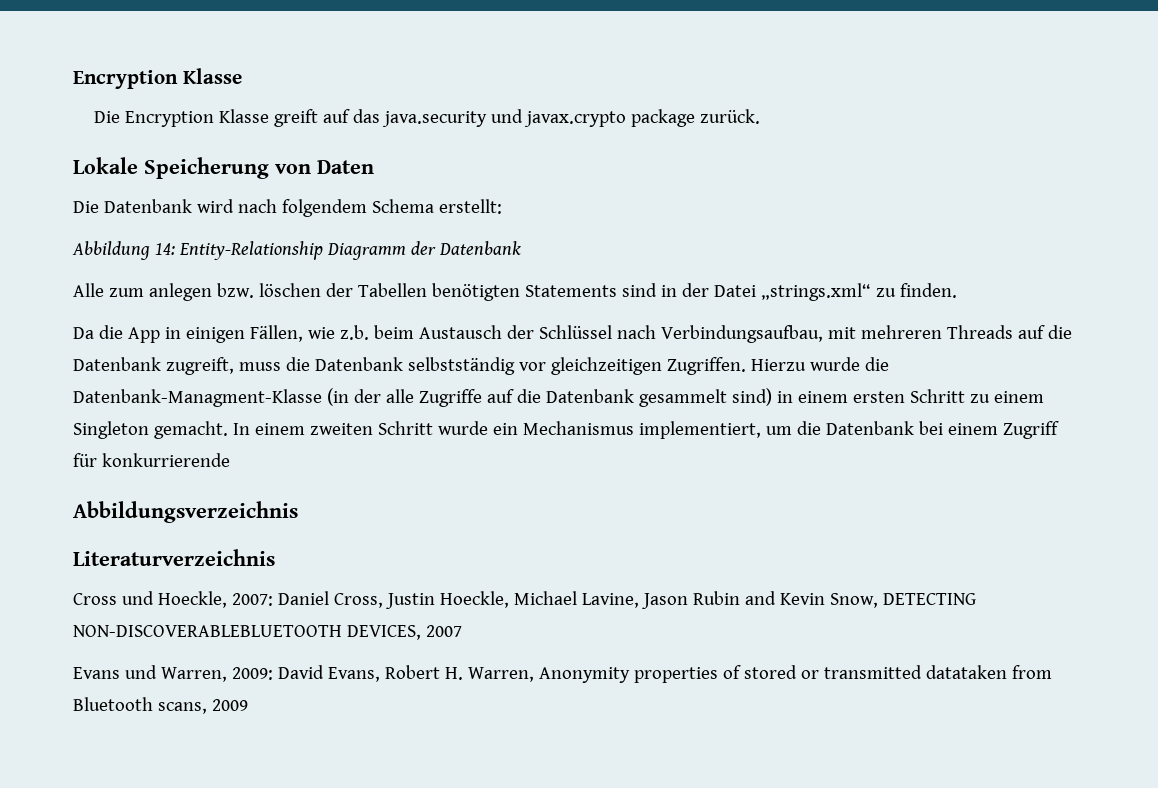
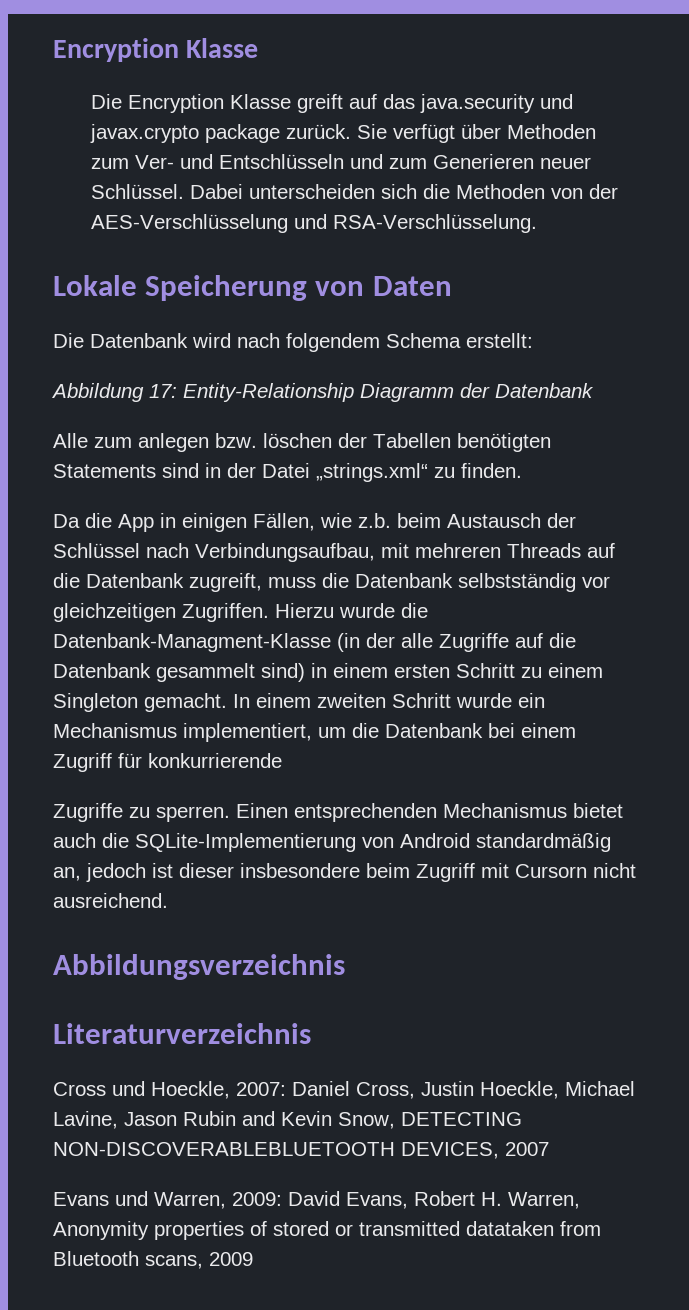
(761, 116) none -> [357,124,597,143] [91,154,592,169] [91,184,619,199] [91,214,538,233] Sie verfügt über Methoden zum Ver- und Entschlüsseln und zum Generieren neuer Schlüssel. Dabei unterscheiden sich die Methoden von der AES-Verschlüsselung und RSA-Verschlüsselung.
[154,243,175,255] 14: -> [149,384,177,398] 17:
(230, 460) none -> [53,803,623,822] [53,833,611,852] [53,863,636,882] [53,893,168,908] // Zugriffe zu sperren. Einen entsprechenden Mechanismus bietet auch die SQLite-Implementierung von Android standardmäßig an, jedoch ist dieser insbesondere beim Zugriff mit Cursorn nicht ausreichend.

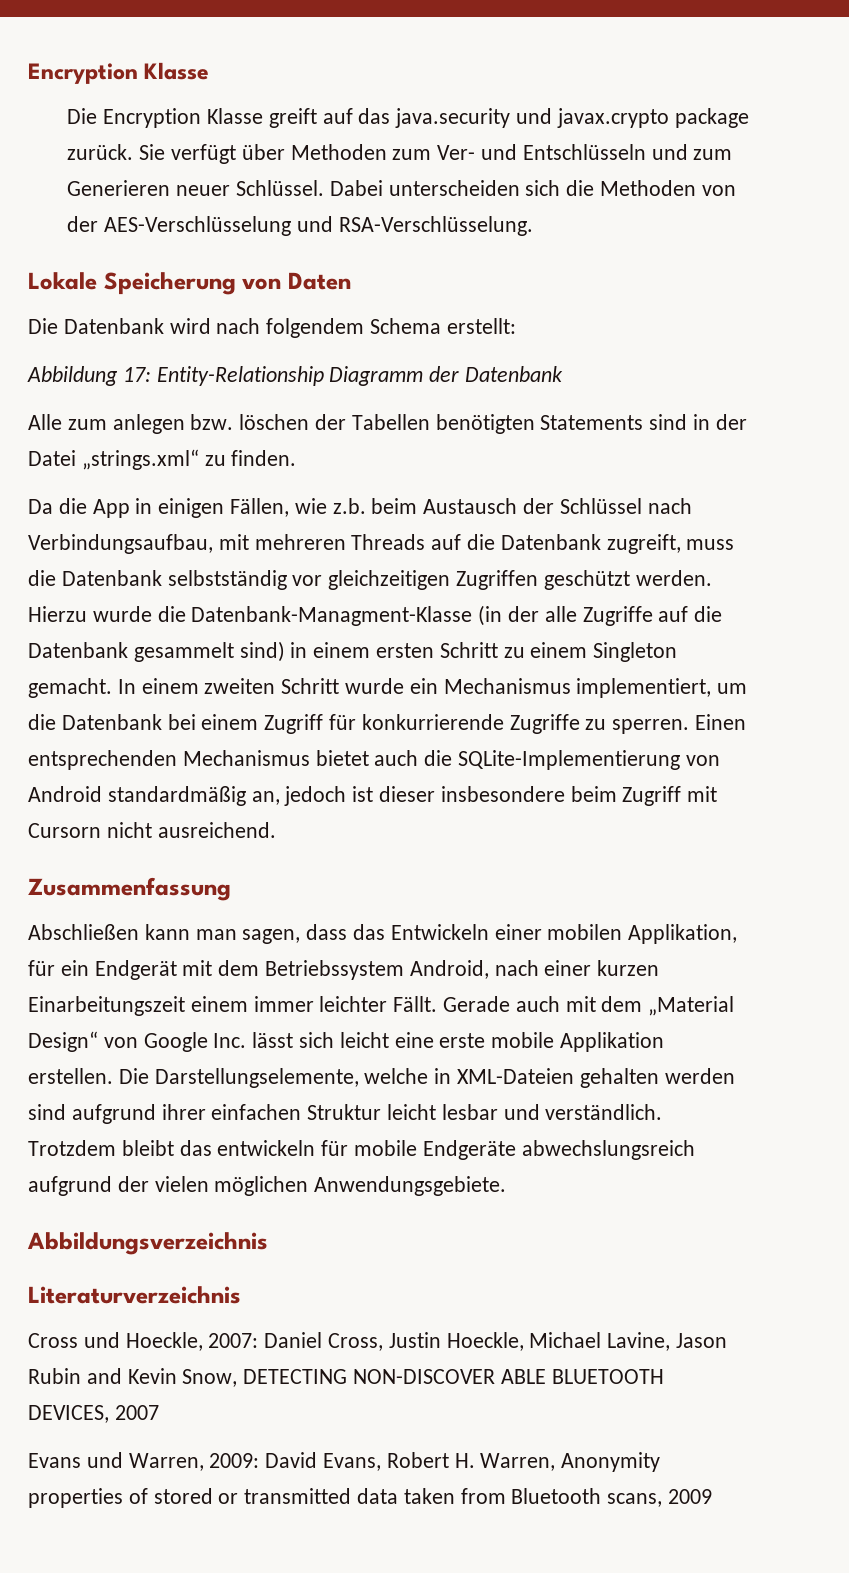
[182,603,269,622] Zugriffen. -> [456,570,712,590] Zugriffen geschützt werden.
(282, 760) // -> (504, 722) none
(168, 900) none -> [28,877,231,901] [28,924,738,944] [28,960,660,980] [28,996,735,1016] [28,1031,665,1052] [28,1068,735,1088] [28,1104,663,1124] [28,1140,695,1160] [28,1176,507,1196] // Zusammenfassung // Abschließen kann man sagen, dass das Entwickeln einer mobilen Applikation, für ein Endgerät mit dem Betriebssystem Android, nach einer kurzen Einarbeitungszeit einem immer leichter Fällt. Gerade auch mit dem „Material Design“ von Google Inc. lässt sich leicht eine erste mobile Applikation erstellen. Die Darstellungselemente, welche in XML-Dateien gehalten werden sind aufgrund ihrer einfachen Struktur leicht lesbar und verständlich. Trotzdem bleibt das entwickeln für mobile Endgeräte abwechslungsreich aufgrund der vielen möglichen Anwendungsgebiete.
[53,1142,395,1156] NON-DISCOVERABLEBLUETOOTH -> [353,1369,664,1384] NON-DISCOVER ABLE BLUETOOTH
[466,1221,554,1236] datataken -> [357,1488,455,1504] data taken

